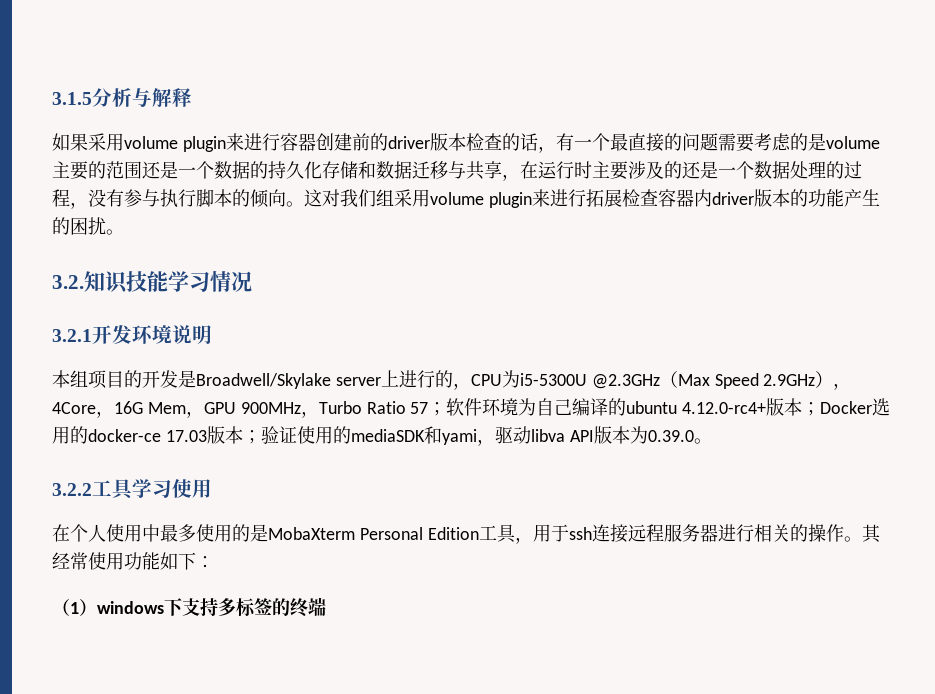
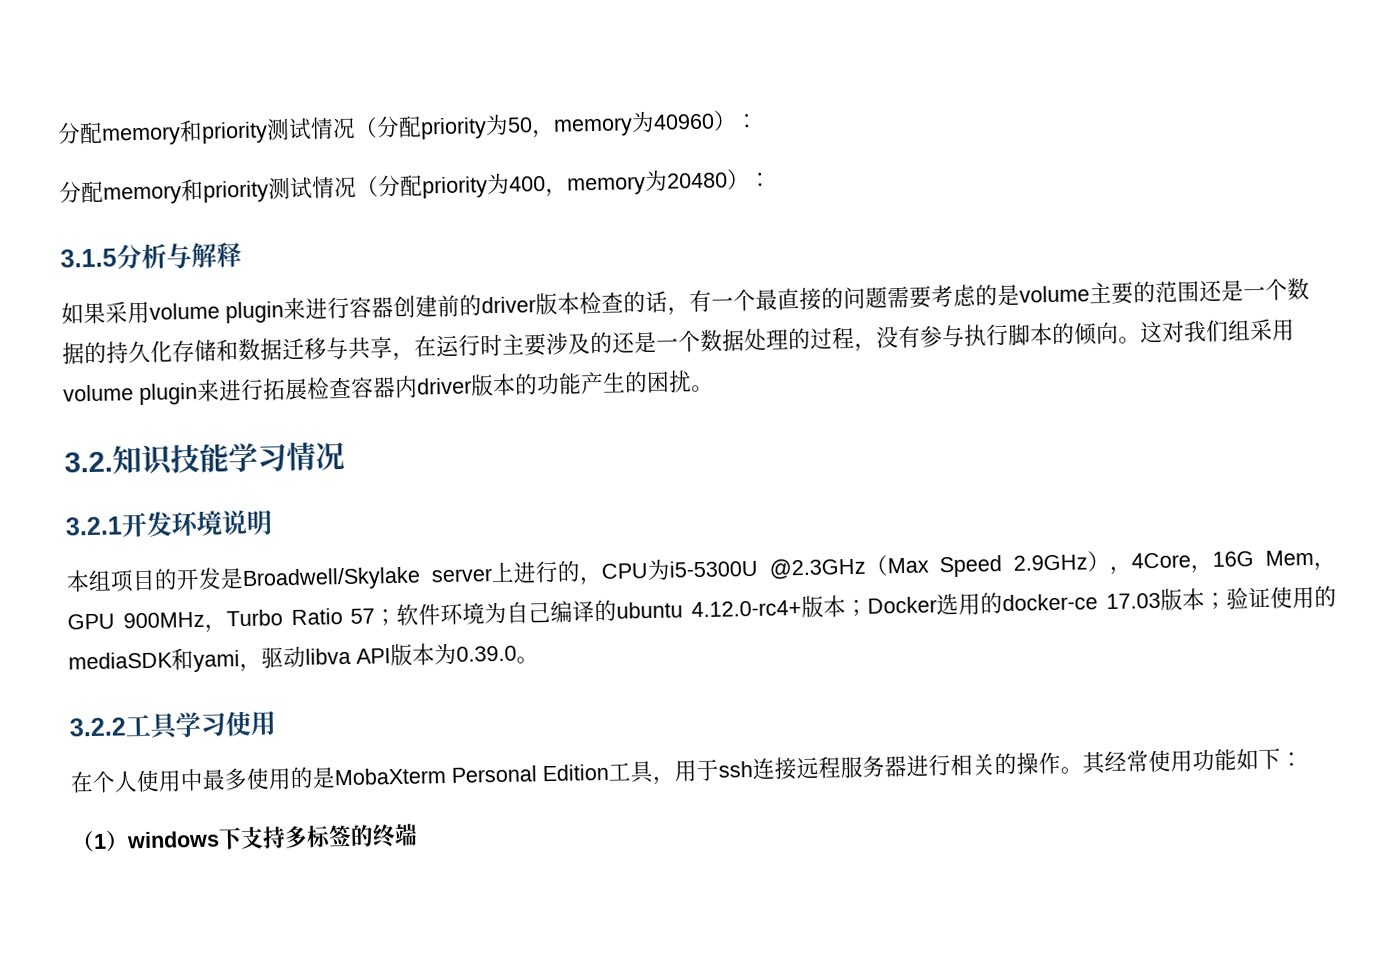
(52, 98) none -> [57,110,759,146] [59,168,772,205] 分配memory和priority测试情况（分配priority为50，memory为40960）： // 分配memory和priority测试情况（分配priority为400，memory为20480）： //

